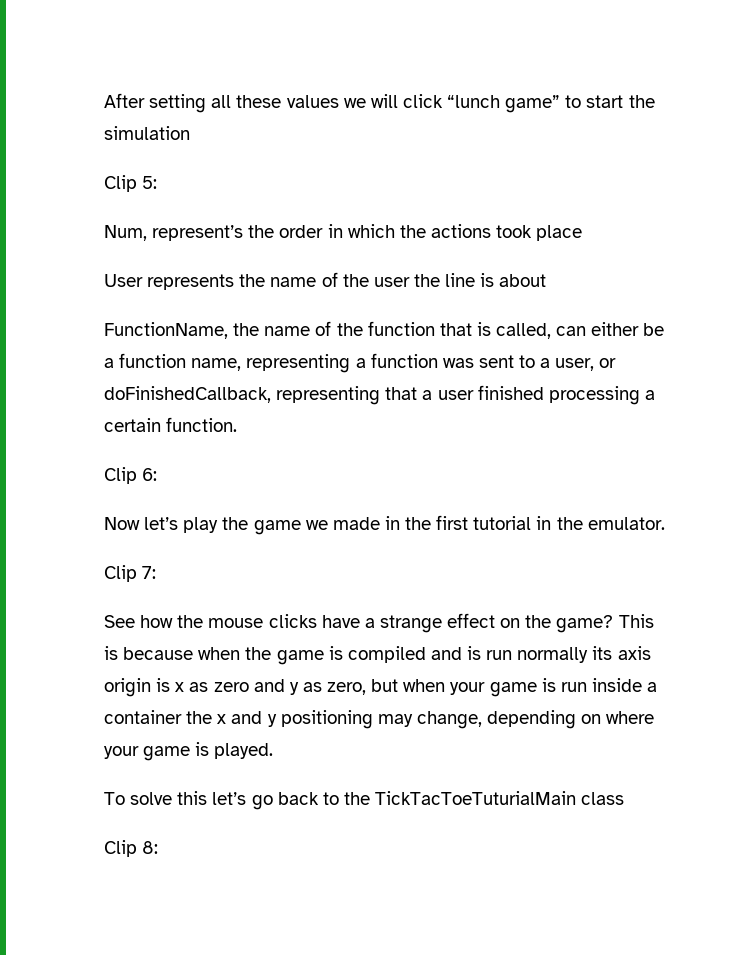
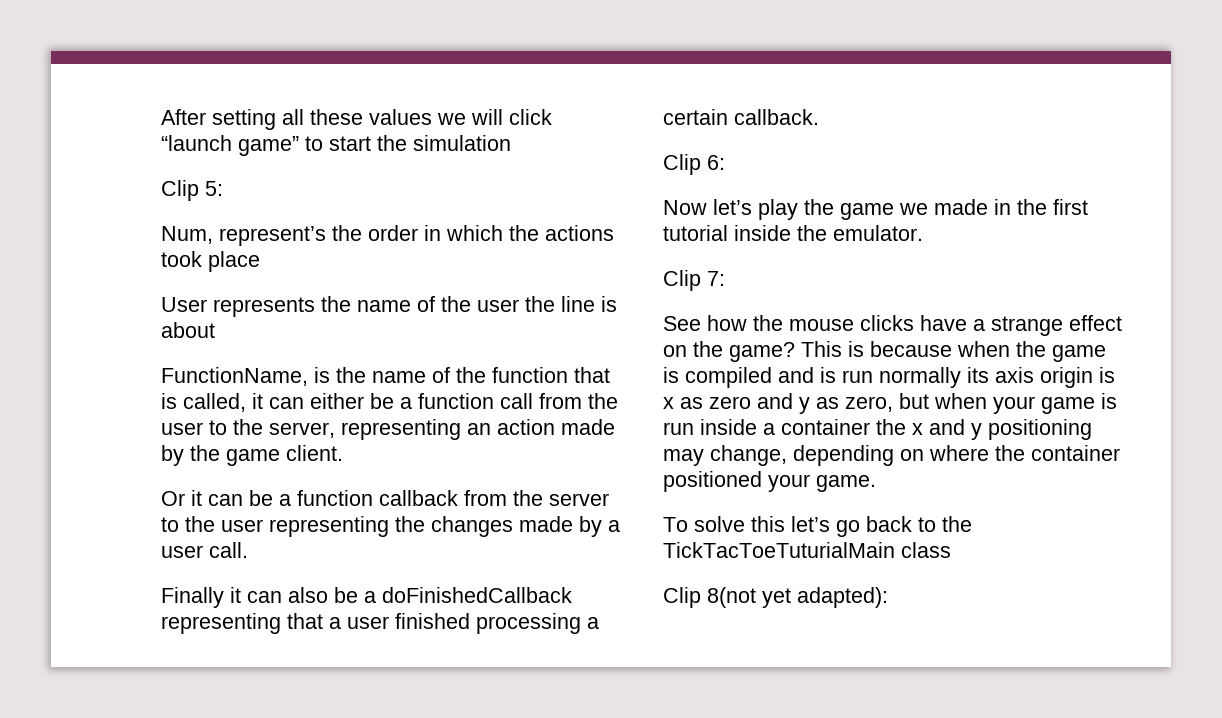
[447,95,501,108] “lunch -> [161,135,232,151] “launch
(228, 330) none -> [314,367,330,383] is
(552, 331) none -> [252,393,263,409] it
[191,353,617,373] [104,386,271,403] name, representing a function was sent to a user, or doFinishedCallback, -> [500,393,618,409] [161,419,615,440] [161,445,343,466] [161,490,609,506] [161,516,620,537] [161,542,248,558] [161,587,572,608] call from the user to the server, representing an action made by the game client. // Or it can be a function callback from the server to the user representing the changes made by a user call. // Finally it can also be a doFinishedCallback
[166,417,238,432] function. -> [734,109,819,125] callback.
[536,516,552,530] in -> [734,225,791,241] inside
[104,742,274,761] your game is played. -> [995,445,1120,461] [663,471,876,492] the container positioned your game.
[142,841,159,854] 8: -> [707,587,888,608] 8(not yet adapted):

